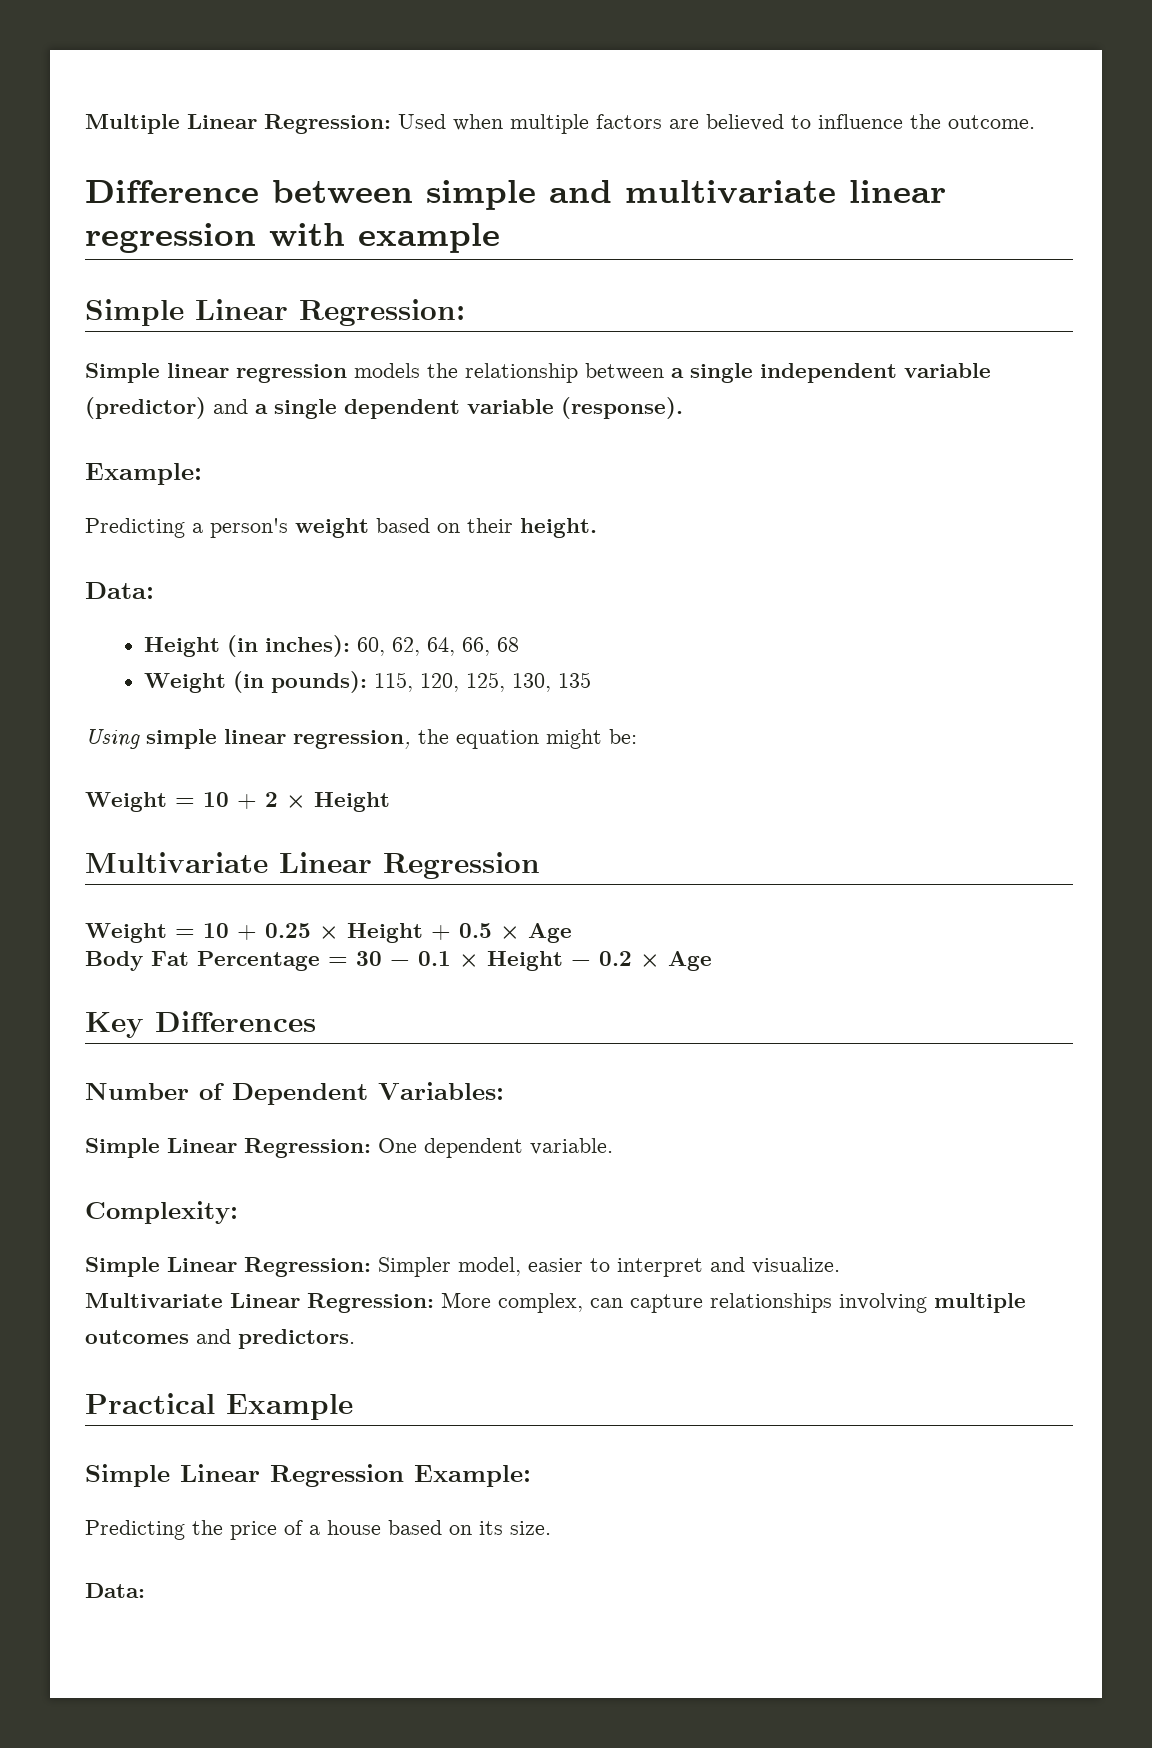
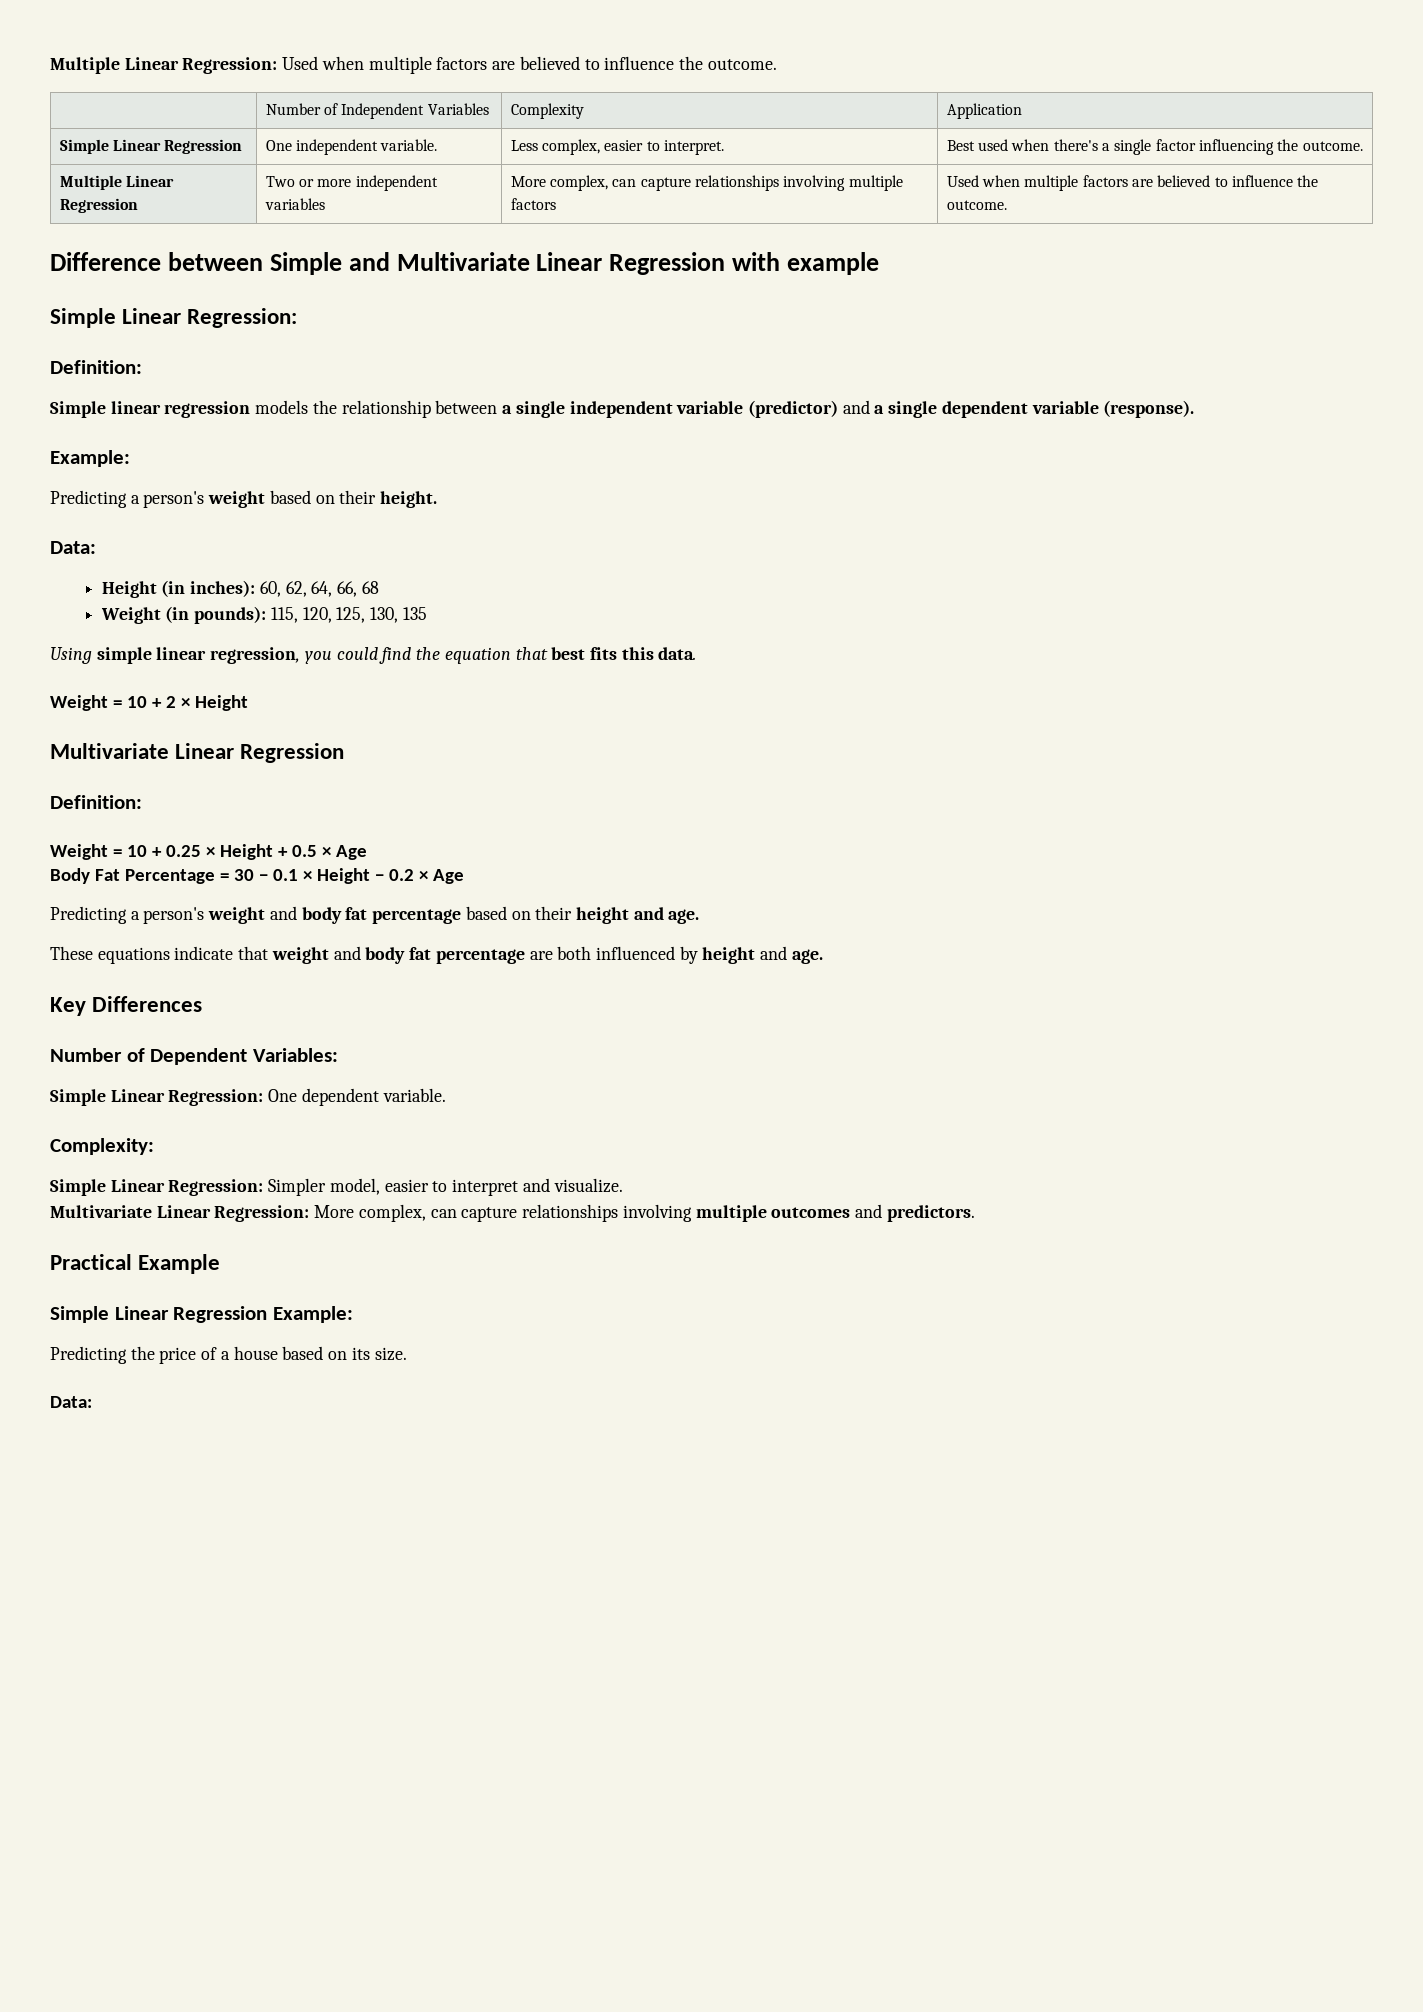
[85,180,946,210] [85,223,256,253] // Difference between simple and multivariate linear regression -> [265,103,489,119] [510,103,584,119] [946,103,1022,119] [59,139,243,154] [265,139,438,155] [510,139,725,155] [946,139,1363,155] [59,175,175,190] [59,198,138,213] [265,175,438,191] [264,198,325,210] [510,175,903,191] [510,198,556,210] [946,175,1319,191] [946,200,1007,210] [50,252,726,275] // | Number of Independent Variables | Complexity | Application // Simple Linear Regression | One independent variable. | Less complex, easier to interpret. | Best used when there's a single factor influencing the outcome. // Multiple Linear Regression | Two or more independent variables | More complex, can capture relationships involving multiple factors | Used when multiple factors are believed to influence the outcome. // Difference between Simple and Multivariate Linear Regression
(465, 312) none -> [50,360,142,374] // Definition:
[418,729,637,749] the equation might be: -> [304,647,697,664] you could find the equation that best fits this data.
(540, 865) none -> [50,795,142,809] // Definition:
(712, 961) none -> [50,906,700,924] [50,946,823,964] // Predicting a person's weight and body fat percentage based on their height and age. // These equations indicate that weight and body fat percentage are both influenced by height and age.

